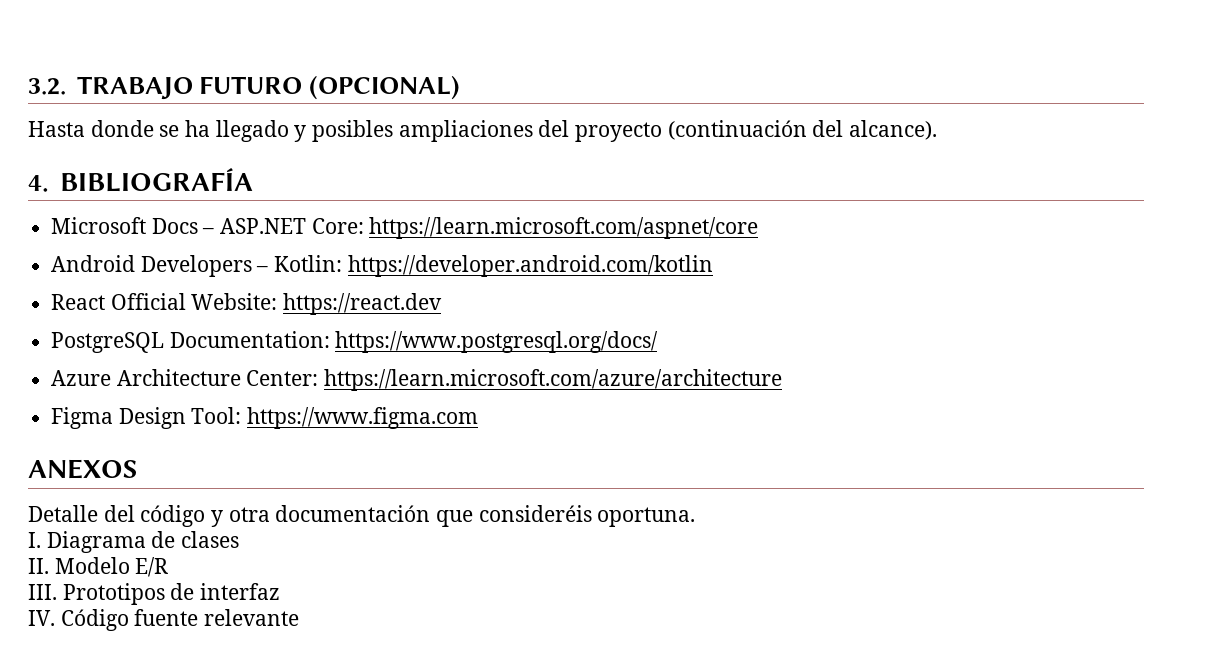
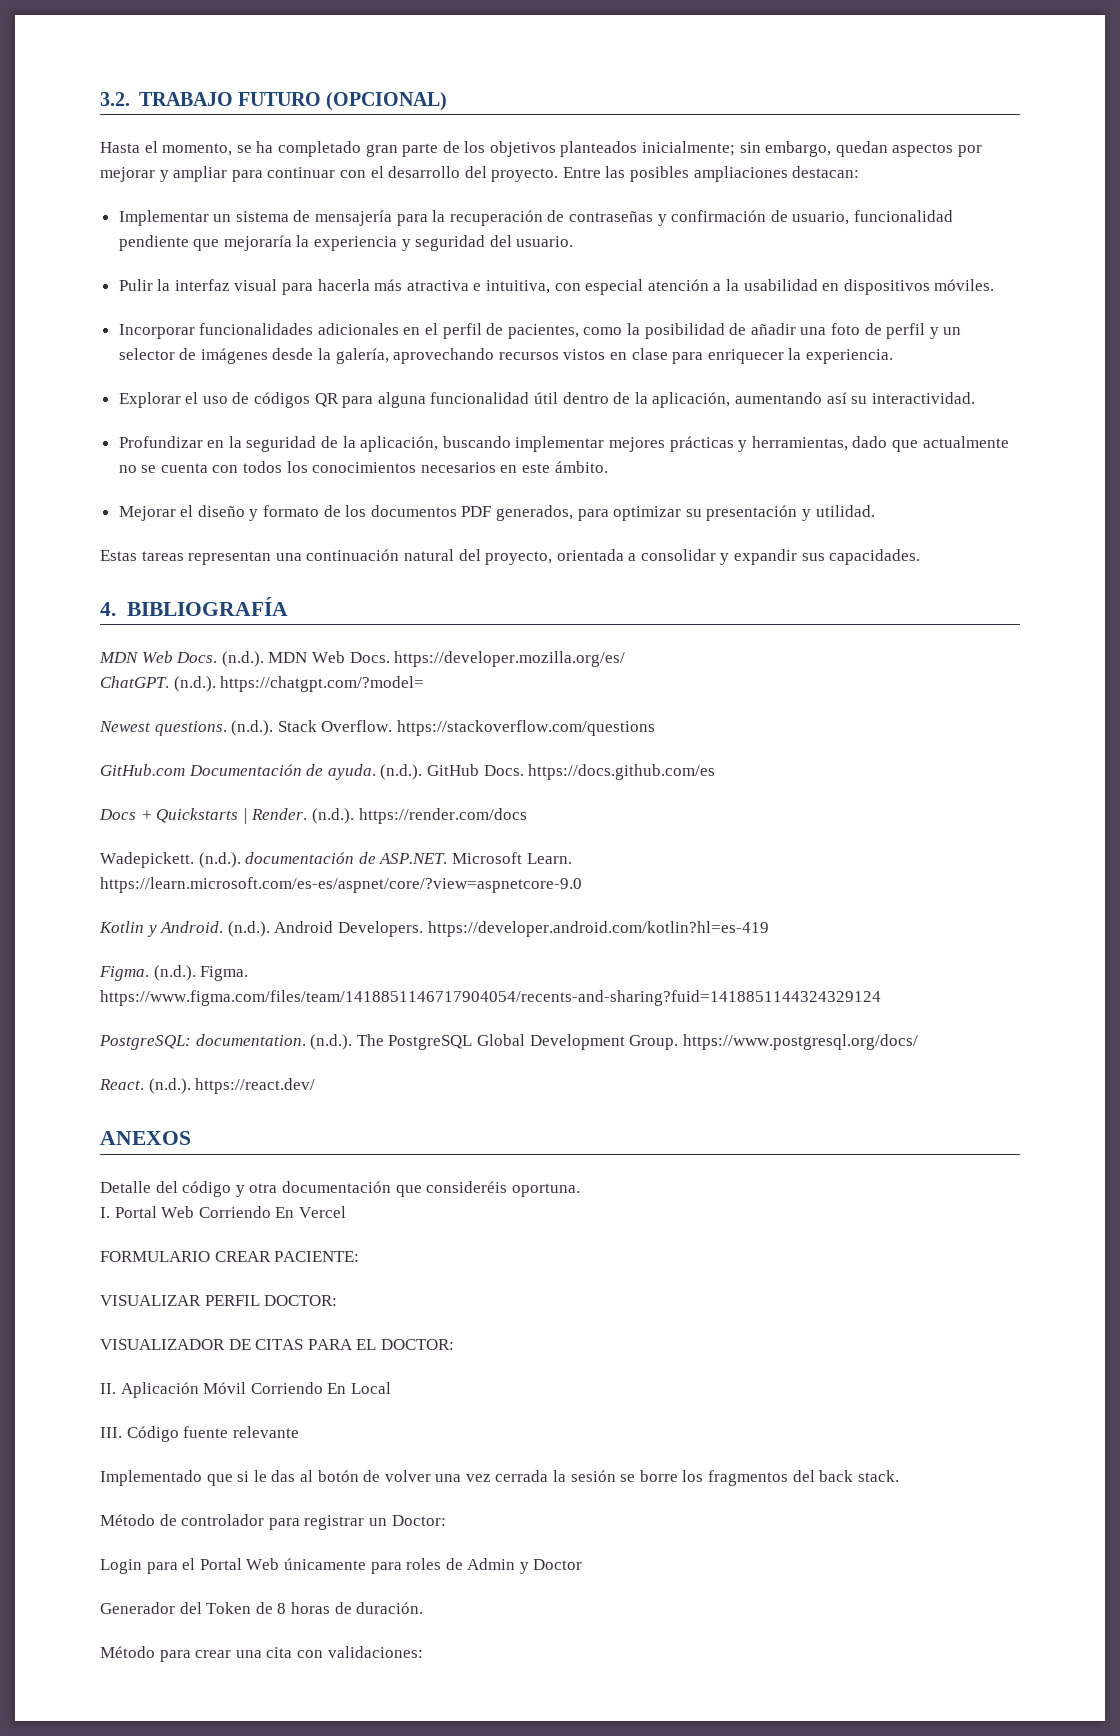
[90,120,938,142] [28,168,253,192] [51,217,759,239] [51,255,713,277] [51,293,443,315] [51,331,659,353] [51,369,783,391] [51,407,479,429] donde se ha llegado y posibles ampliaciones del proyecto (continuación del alcance). // 4. BIBLIOGRAFÍA // Microsoft Docs – ASP.NET Core: https://learn.microsoft.com/aspnet/core // Android Developers – Kotlin: https://developer.android.com/kotlin // React Official Website: https://react.dev // PostgreSQL Documentation: https://www.postgresql.org/docs/ // Azure Architecture Center: https://learn.microsoft.com/azure/architecture // Figma Design Tool: https://www.figma.com -> [144,141,983,157] [100,166,860,182] [118,210,953,226] [118,235,574,251] [118,279,995,295] [118,323,962,339] [118,348,893,364] [118,392,975,408] [118,436,1009,452] [118,461,608,473] [118,505,875,521] [100,549,921,565] [100,597,289,616] [99,651,626,667] [100,676,425,692] [99,720,655,736] [100,764,716,780] [99,808,527,824] [100,852,572,868] [100,877,582,893] [99,921,769,937] [99,965,249,981] [100,990,881,1006] [99,1034,918,1050] [99,1078,316,1094] el momento, se ha completado gran parte de los objetivos planteados inicialmente; sin embargo, quedan aspectos por mejorar y ampliar para continuar con el desarrollo del proyecto. Entre las posibles ampliaciones destacan: // Implementar un sistema de mensajería para la recuperación de contraseñas y confirmación de usuario, funcionalidad pendiente que mejoraría la experiencia y seguridad del usuario. // Pulir la interfaz visual para hacerla más atractiva e intuitiva, con especial atención a la usabilidad en dispositivos móviles. // Incorporar funcionalidades adicionales en el perfil de pacientes, como la posibilidad de añadir una foto de perfil y un selector de imágenes desde la galería, aprovechando recursos vistos en clase para enriquecer la experiencia. // Explorar el uso de códigos QR para alguna funcionalidad útil dentro de la aplicación, aumentando así su interactividad. // Profundizar en la seguridad de la aplicación, buscando implementar mejores prácticas y herramientas, dado que actualmente no se cuenta con todos los conocimientos necesarios en este ámbito. // Mejorar el diseño y formato de los documentos PDF generados, para optimizar su presentación y utilidad. // Estas tareas representan una continuación natural del proyecto, orientada a consolidar y expandir sus capacidades. // 4. BIBLIOGRAFÍA // MDN Web Docs. (n.d.). MDN Web Docs. https://developer.mozilla.org/es/ // ChatGPT. (n.d.). https://chatgpt.com/?model= // Newest questions. (n.d.). Stack Overflow. https://stackoverflow.com/questions // GitHub.com Documentación de ayuda. (n.d.). GitHub Docs. https://docs.github.com/es // Docs + Quickstarts | Render. (n.d.). https://render.com/docs // Wadepickett. (n.d.). documentación de ASP.NET. Microsoft Learn. https://learn.microsoft.com/es-es/aspnet/core/?view=aspnetcore-9.0 // Kotlin y Android. (n.d.). Android Developers. https://developer.android.com/kotlin?hl=es-419 // Figma. (n.d.). Figma. https://www.figma.com/files/team/1418851146717904054/recents-and-sharing?fuid=1418851144324329124 // PostgreSQL: documentation. (n.d.). The PostgreSQL Global Development Group. https://www.postgresql.org/docs/ // React. (n.d.). https://react.dev/
[46,531,240,553] [28,557,169,577] [28,583,281,605] [28,609,300,631] Diagrama de clases // II. Modelo E/R // III. Prototipos de interfaz // IV. Código fuente relevante -> [114,1206,346,1218] [100,1251,360,1262] [100,1295,338,1306] [100,1339,454,1350] [100,1382,391,1398] [100,1426,299,1442] [100,1470,899,1486] [100,1514,446,1530] [100,1558,583,1574] [100,1602,424,1614] [100,1646,423,1662] Portal Web Corriendo En Vercel // FORMULARIO CREAR PACIENTE: // VISUALIZAR PERFIL DOCTOR: // VISUALIZADOR DE CITAS PARA EL DOCTOR: // II. Aplicación Móvil Corriendo En Local // III. Código fuente relevante // Implementado que si le das al botón de volver una vez cerrada la sesión se borre los fragmentos del back stack. // Método de controlador para registrar un Doctor: // Login para el Portal Web únicamente para roles de Admin y Doctor // Generador del Token de 8 horas de duración. // Método para crear una cita con validaciones:

